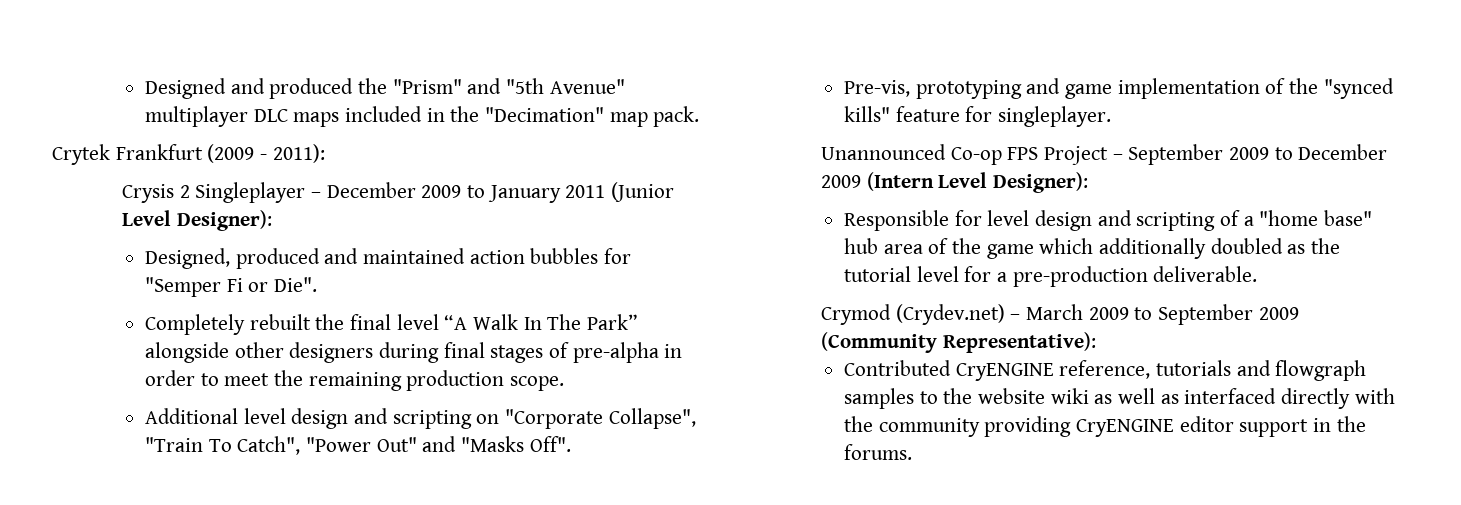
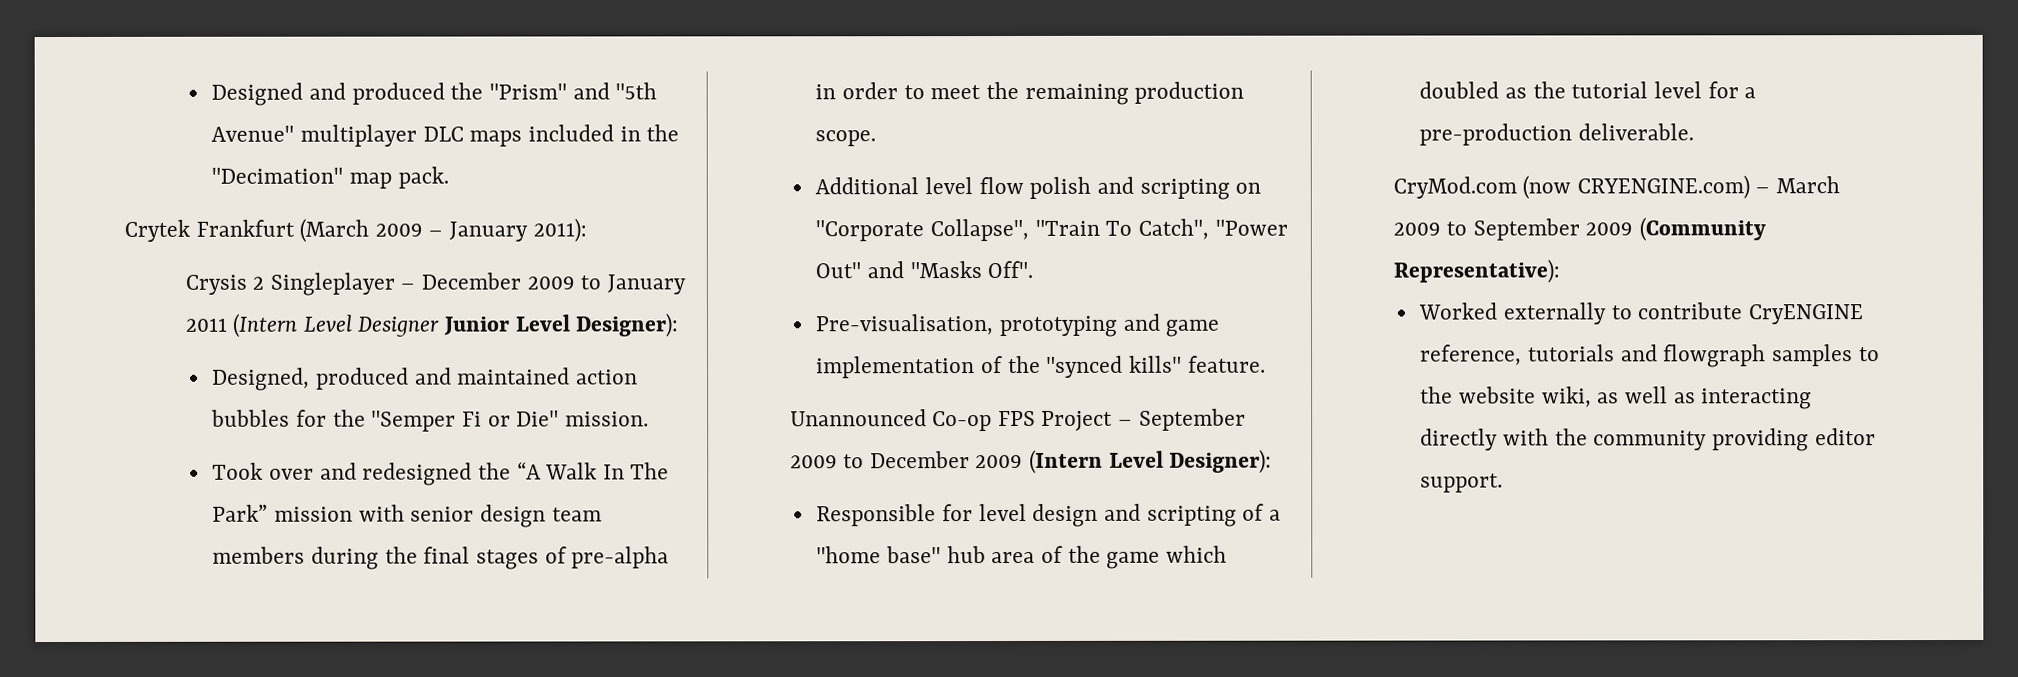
[207,144,268,163] (2009 - -> [299,218,529,243] (March 2009 – January
[610,182,674,202] (Junior -> [232,313,509,338] (Intern Level Designer Junior
(631, 256) none -> [332,409,366,427] the
[273,277,317,292] [144,314,439,335] Die". // Completely rebuilt the final level -> [516,410,649,427] [212,462,511,486] Die" mission. // Took over and redesigned the
[144,342,439,363] alongside other designers during -> [274,504,602,528] [212,546,418,570] mission with senior design team members during the
[291,408,349,429] design -> [978,176,1092,199] flow polish
[843,80,910,97] Pre-vis, -> [815,314,994,336] Pre-visualisation,
[895,106,1111,127] feature for singleplayer. -> [1187,355,1266,373] feature.
[1098,238,1206,259] additionally -> (1227, 554) none
[820,304,1005,325] Crymod (Crydev.net) -> [1392,175,1750,200] CryMod.com (now CRYENGINE.com)
[843,360,951,376] Contributed -> [1418,302,1743,325] Worked externally to contribute
[1050,388,1089,404] wiki -> [1541,386,1592,408] wiki,
[1184,388,1277,404] interfaced -> [1701,388,1813,410] interacting
[1075,416,1366,437] [843,444,912,460] CryENGINE editor support in the forums. -> [1814,428,1876,446] [1420,473,1504,493] editor support.

